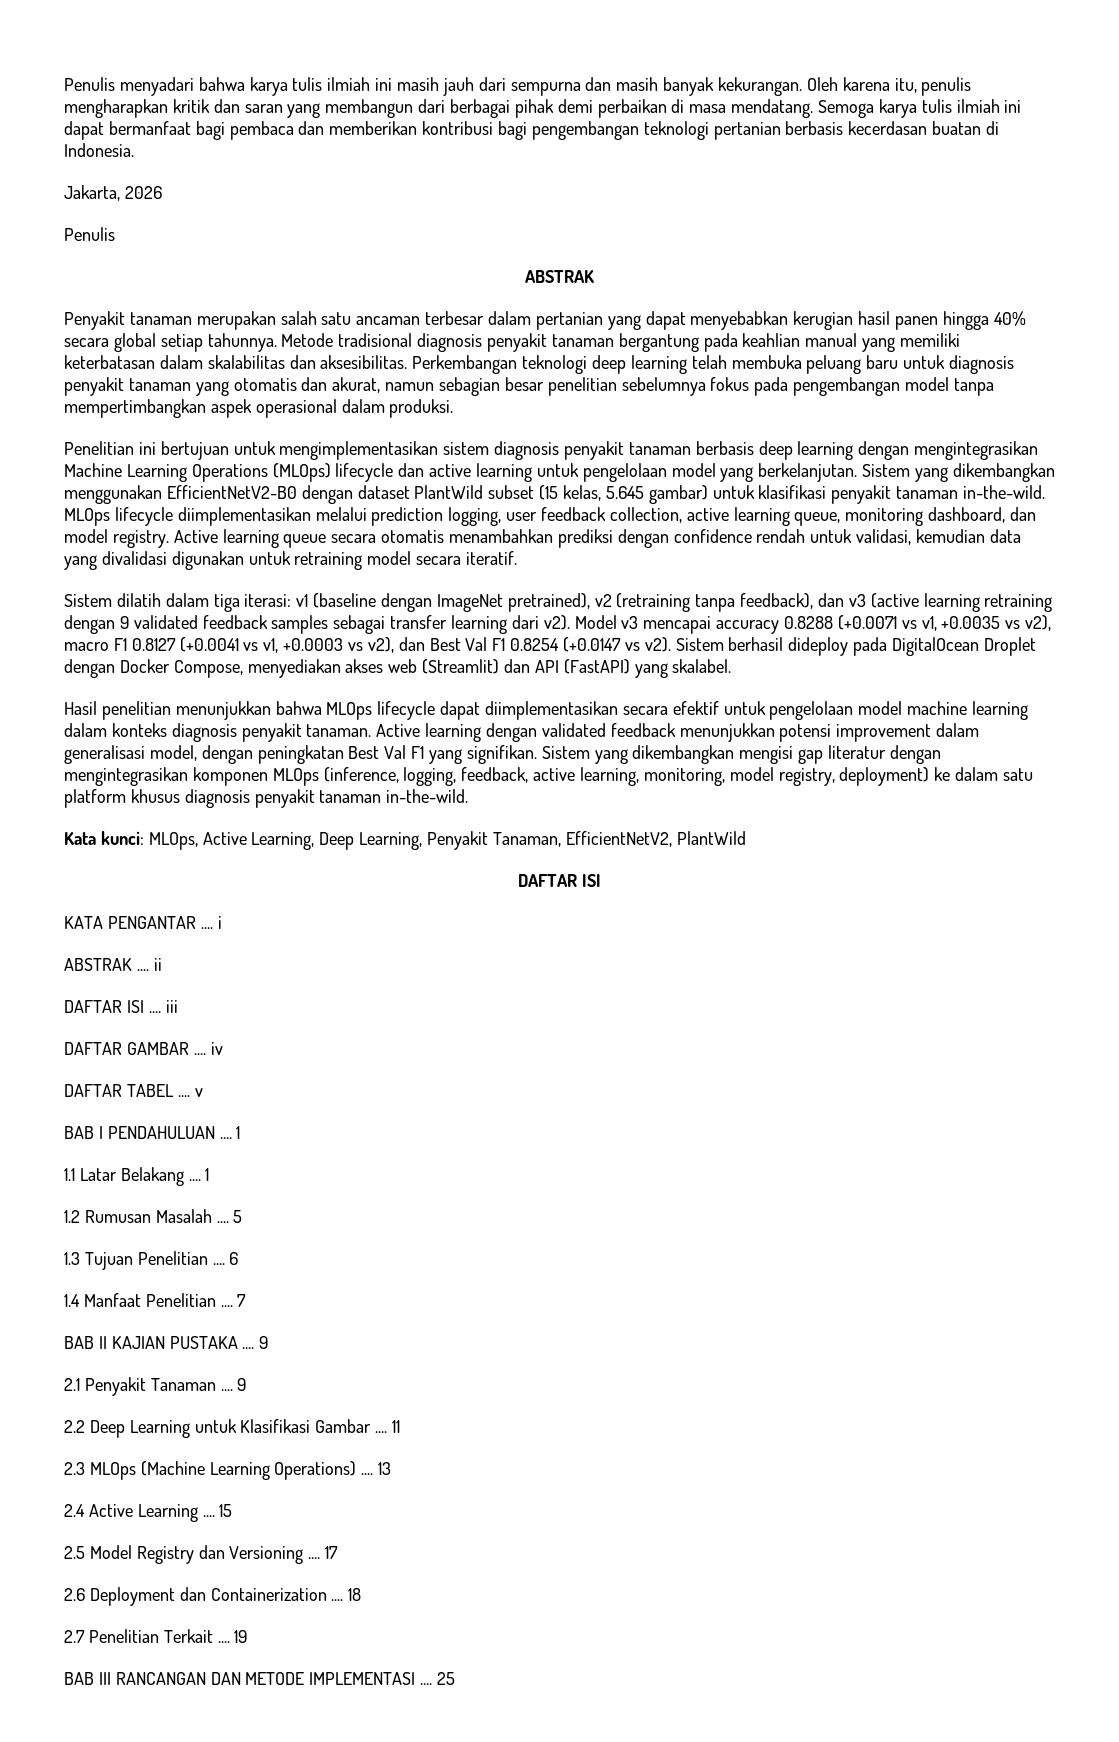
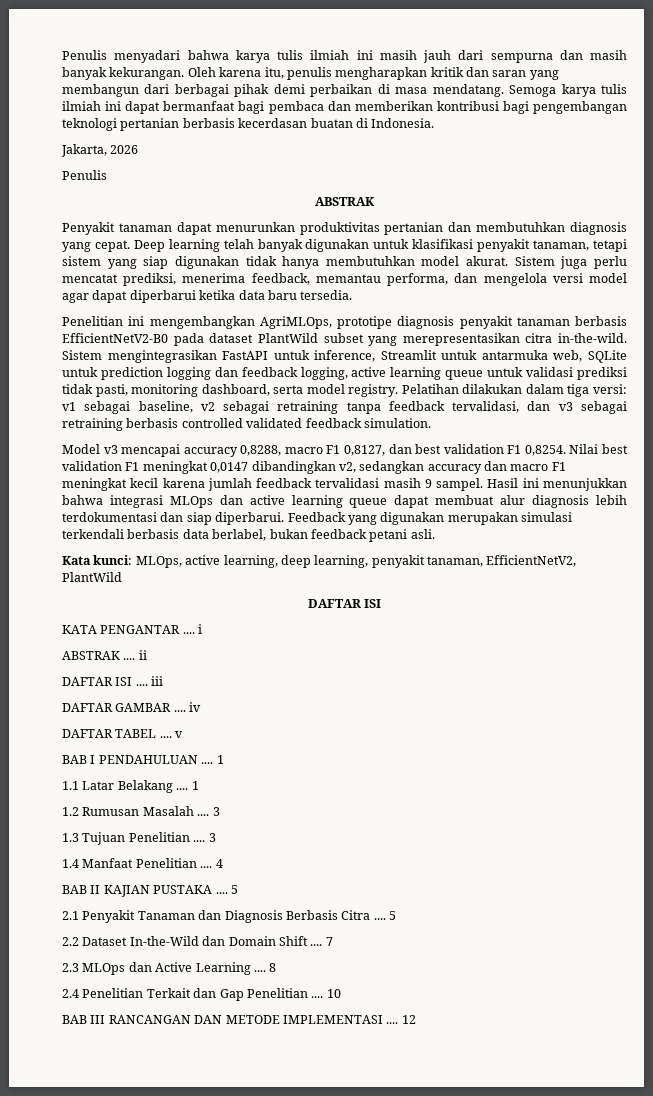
[196,311,1026,330] [64,333,961,352] [64,355,1015,374] [64,377,994,396] [64,399,454,418] [64,441,1039,460] [64,463,1055,482] [64,485,1046,504] [64,507,841,526] merupakan salah satu ancaman terbesar dalam pertanian yang dapat menyebabkan kerugian hasil panen hingga 40% secara global setiap tahunnya. Metode tradisional diagnosis penyakit tanaman bergantung pada keahlian manual yang memiliki keterbatasan dalam skalabilitas dan aksesibilitas. Perkembangan teknologi deep learning telah membuka peluang baru untuk diagnosis penyakit tanaman yang otomatis dan akurat, namun sebagian besar penelitian sebelumnya fokus pada pengembangan model tanpa mempertimbangkan aspek operasional dalam produksi. // Penelitian ini bertujuan untuk mengimplementasikan sistem diagnosis penyakit tanaman berbasis deep learning dengan mengintegrasikan Machine Learning Operations (MLOps) lifecycle dan active learning untuk pengelolaan model yang berkelanjutan. Sistem yang dikembangkan menggunakan EfficientNetV2-B0 dengan dataset PlantWild subset (15 kelas, 5.645 gambar) untuk klasifikasi penyakit tanaman in-the-wild. MLOps lifecycle diimplementasikan melalui prediction logging, user feedback collection, active learning queue, -> [176,222,627,235] [62,239,628,252] [62,256,627,269] [62,273,627,286] [62,290,353,303] [62,316,627,329] [62,333,627,346] [62,350,627,363] [62,367,628,380] [62,384,128,397] dapat menurunkan produktivitas pertanian dan membutuhkan diagnosis yang cepat. Deep learning telah banyak digunakan untuk klasifikasi penyakit tanaman, tetapi sistem yang siap digunakan tidak hanya membutuhkan model akurat. Sistem juga perlu mencatat prediksi, menerima feedback, memantau performa, dan mengelola versi model agar dapat diperbarui ketika data baru tersedia. // Penelitian ini mengembangkan AgriMLOps, prototipe diagnosis penyakit tanaman berbasis EfficientNetV2-B0 pada dataset PlantWild subset yang merepresentasikan citra in-the-wild. Sistem mengintegrasikan FastAPI untuk inference, Streamlit untuk antarmuka web, SQLite untuk prediction logging dan feedback logging, active learning queue untuk validasi prediksi tidak pasti,
[1010,507,1037,521] dan -> [273,385,304,394] serta
[173,529,1021,548] [64,551,518,570] [64,593,1053,612] [64,615,1052,634] [64,637,1036,656] [64,659,732,678] [64,701,1029,720] [64,723,980,742] [64,745,941,764] [64,767,1034,786] [64,789,469,808] [64,831,561,850] Active learning queue secara otomatis menambahkan prediksi dengan confidence rendah untuk validasi, kemudian data yang divalidasi digunakan untuk retraining model secara iteratif. // Sistem dilatih dalam tiga iterasi: v1 (baseline dengan ImageNet pretrained), v2 (retraining tanpa feedback), dan v3 (active learning retraining dengan 9 validated feedback samples sebagai transfer learning dari v2). Model v3 mencapai accuracy 0.8288 (+0.0071 vs v1, +0.0035 vs v2), macro F1 0.8127 (+0.0041 vs v1, +0.0003 vs v2), dan Best Val F1 0.8254 (+0.0147 vs v2). Sistem berhasil dideploy pada DigitalOcean Droplet dengan Docker Compose, menyediakan akses web (Streamlit) dan API (FastAPI) yang skalabel. // Hasil penelitian menunjukkan bahwa MLOps lifecycle dapat diimplementasikan secara efektif untuk pengelolaan model machine learning dalam konteks diagnosis penyakit tanaman. Active learning dengan validated feedback menunjukkan potensi improvement dalam generalisasi model, dengan peningkatan Best Val F1 yang signifikan. Sistem yang dikembangkan mengisi gap literatur dengan mengintegrasikan komponen MLOps (inference, logging, feedback, active learning, monitoring, model registry, deployment) ke dalam satu platform khusus diagnosis penyakit tanaman in-the-wild. // Kata kunci: MLOps, Active Learning, Deep Learning, Penyakit Tanaman, -> [401,384,627,397] [62,401,627,414] [62,418,431,431] [62,444,628,457] [62,461,566,474] [62,478,627,491] [62,495,628,508] [62,512,572,525] [62,529,435,542] [62,555,483,568] Pelatihan dilakukan dalam tiga versi: v1 sebagai baseline, v2 sebagai retraining tanpa feedback tervalidasi, dan v3 sebagai retraining berbasis controlled validated feedback simulation. // Model v3 mencapai accuracy 0,8288, macro F1 0,8127, dan best validation F1 0,8254. Nilai best validation F1 meningkat 0,0147 dibandingkan v2, sedangkan accuracy dan macro F1 meningkat kecil karena jumlah feedback tervalidasi masih 9 sampel. Hasil ini menunjukkan bahwa integrasi MLOps dan active learning queue dapat membuat alur diagnosis lebih terdokumentasi dan siap diperbarui. Feedback yang digunakan merupakan simulasi terkendali berbasis data berlabel, bukan feedback petani asli. // Kata kunci: MLOps, active learning, deep learning, penyakit tanaman,
[233,1210,243,1223] 5 -> [212,807,220,816] 3
[229,1252,239,1265] 6 -> [208,833,216,842] 3
[237,1294,247,1307] 7 -> [215,859,223,868] 4
[259,1336,269,1349] 9 -> [230,885,238,894] 5
[220,1378,247,1391] [64,1419,401,1438] [64,1461,392,1480] [64,1504,233,1522] [64,1545,339,1564] [64,1587,362,1606] [64,1629,248,1643] .... 9 // 2.2 Deep Learning untuk Klasifikasi Gambar .... 11 // 2.3 MLOps (Machine Learning Operations) .... 13 // 2.4 Active Learning .... 15 // 2.5 Model Registry dan Versioning .... 17 // 2.6 Deployment dan Containerization .... 18 // 2.7 Penelitian Terkait .... 19 -> [198,910,396,923] [62,936,333,946] [62,962,277,975] [62,988,341,1001] dan Diagnosis Berbasis Citra .... 5 // 2.2 Dataset In-the-Wild dan Domain Shift .... 7 // 2.3 MLOps dan Active Learning .... 8 // 2.4 Penelitian Terkait dan Gap Penelitian .... 10
[437,1672,456,1685] 25 -> [401,1015,416,1024] 12

